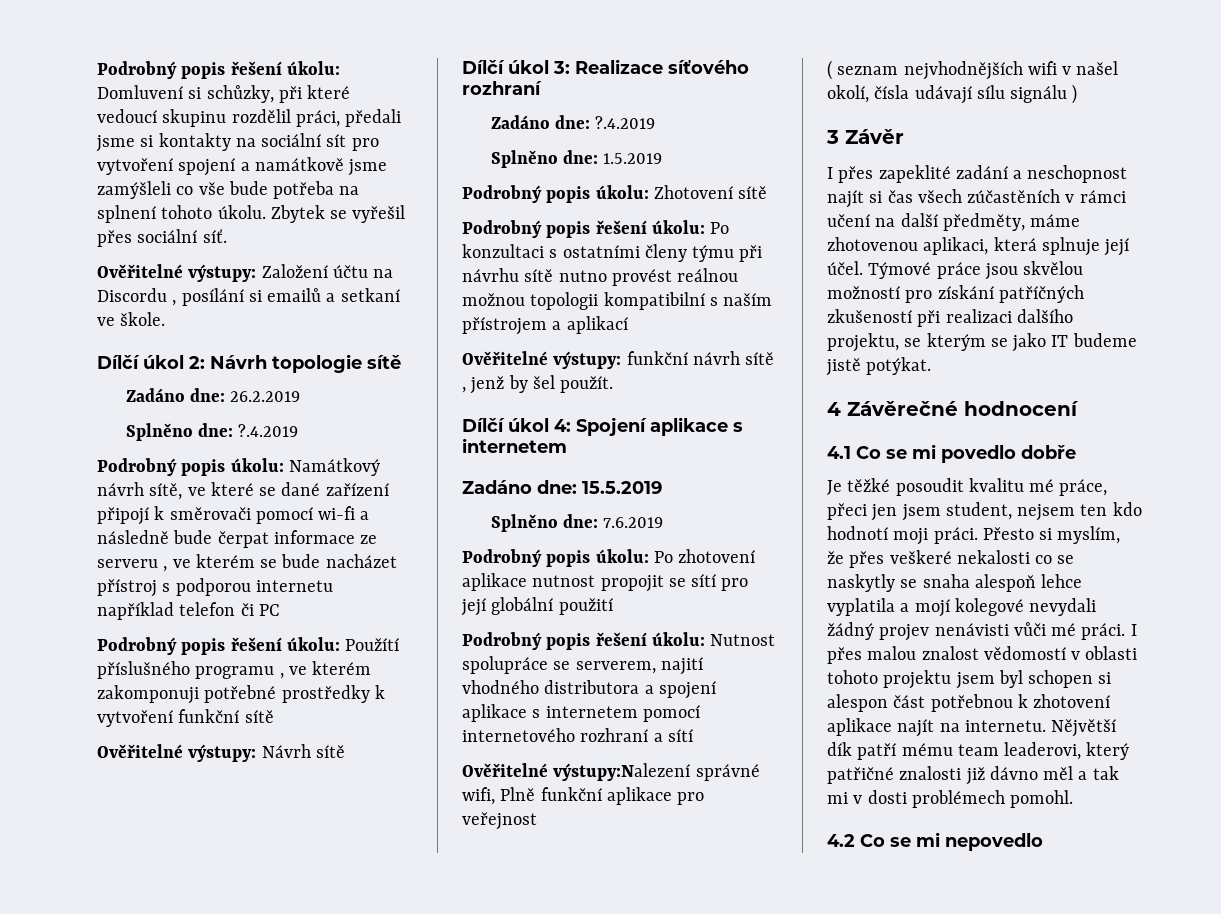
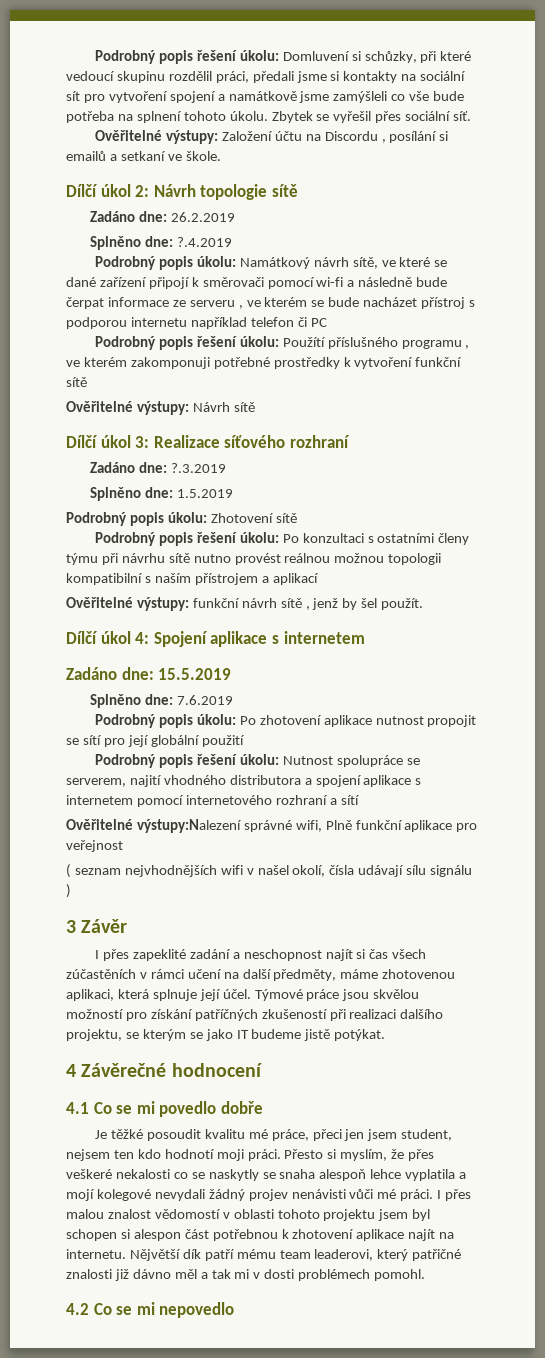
[595,116,656,129] ?.4.2019 -> [170,463,226,473] ?.3.2019

